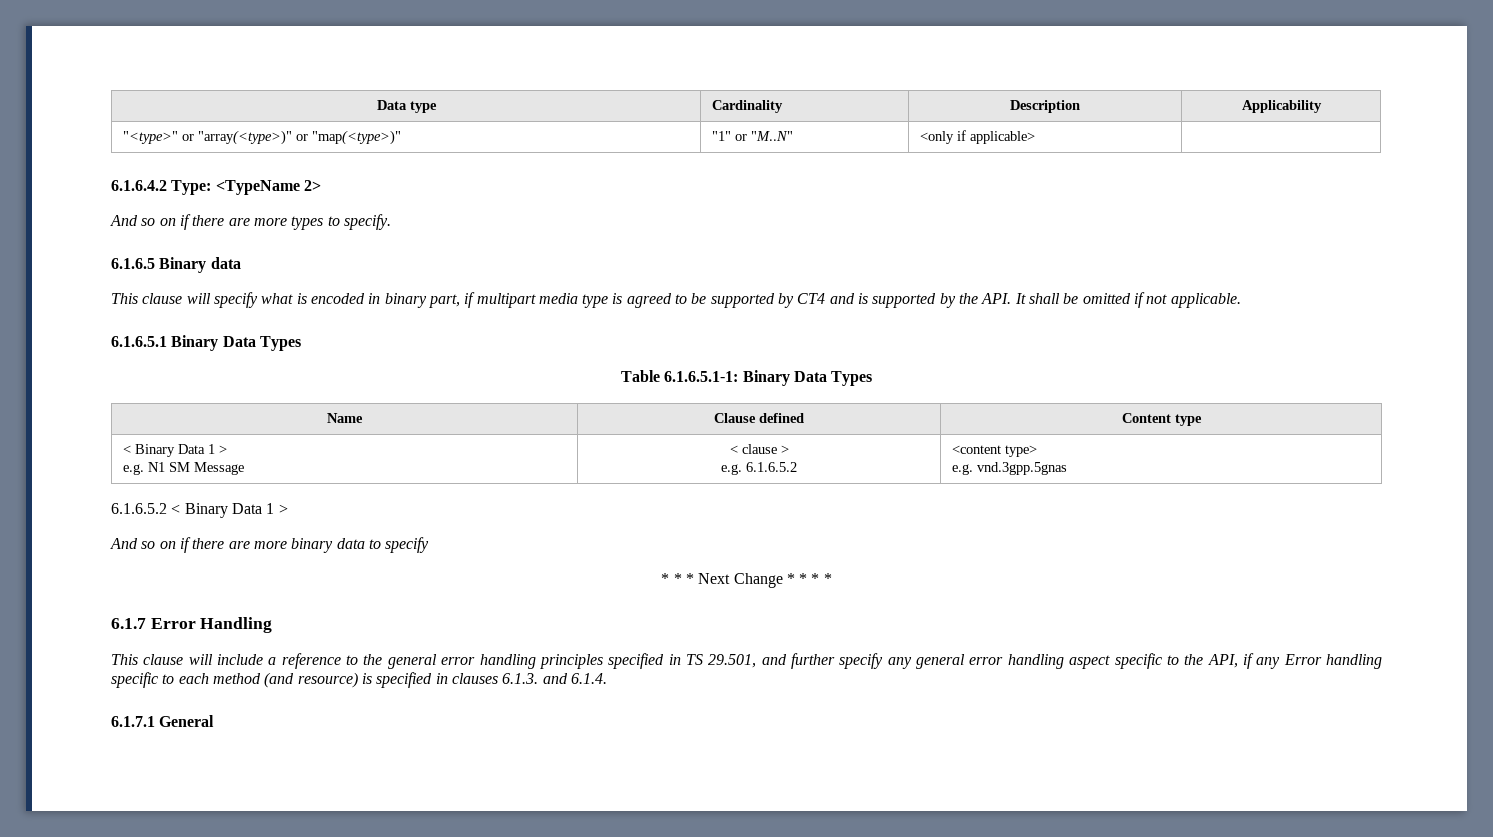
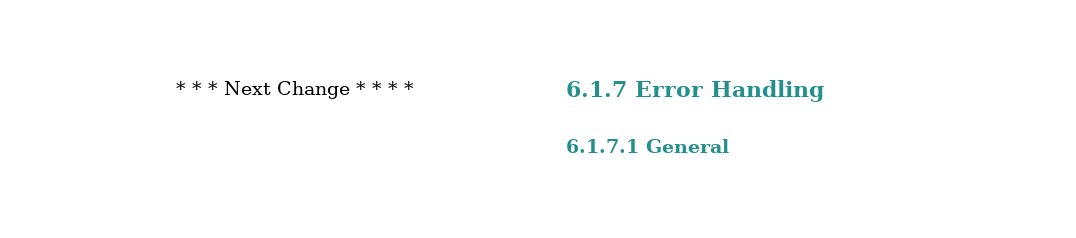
[376,100,437,113] [712,100,784,113] [1010,100,1080,113] [1241,100,1322,113] [123,130,402,145] [712,131,794,141] [920,130,1036,144] [111,180,321,195] [110,214,391,230] [111,257,241,273] [111,292,1241,308] [111,335,301,351] [620,370,873,386] [327,413,363,423] [714,413,804,423] [1121,413,1202,426] [123,444,228,457] [123,462,245,475] [729,444,789,454] [721,462,797,475] [952,445,1038,457] [952,462,1068,475] [111,503,288,518] [110,537,430,553] Data type | Cardinality | Description | Applicability // "<type>" or "array(<type>)" or "map(<type>)" | "1" or "M..N" | <only if applicable> | // 6.1.6.4.2 Type: <TypeName 2> // And so on if there are more types to specify. // 6.1.6.5 Binary data // This clause will specify what is encoded in binary part, if multipart media type is agreed to be supported by CT4 and is supported by the API. It shall be omitted if not applicable. // 6.1.6.5.1 Binary Data Types // Table 6.1.6.5.1-1: Binary Data Types // Name | Clause defined | Content type // < Binary Data 1 > // e.g. N1 SM Message | < clause > // e.g. 6.1.6.5.2 | <content type> // e.g. vnd.3gpp.5gnas // 6.1.6.5.2 < Binary Data 1 > // And so on if there are more binary data to specify // -> (175, 88) none
[111,653,1382,669] [111,672,607,688] // This clause will include a reference to the general error handling principles specified in TS 29.501, and further specify any general error handling aspect specific to the API, if any Error handling specific to each method (and resource) is specified in clauses 6.1.3. and 6.1.4. -> (824, 91) none

